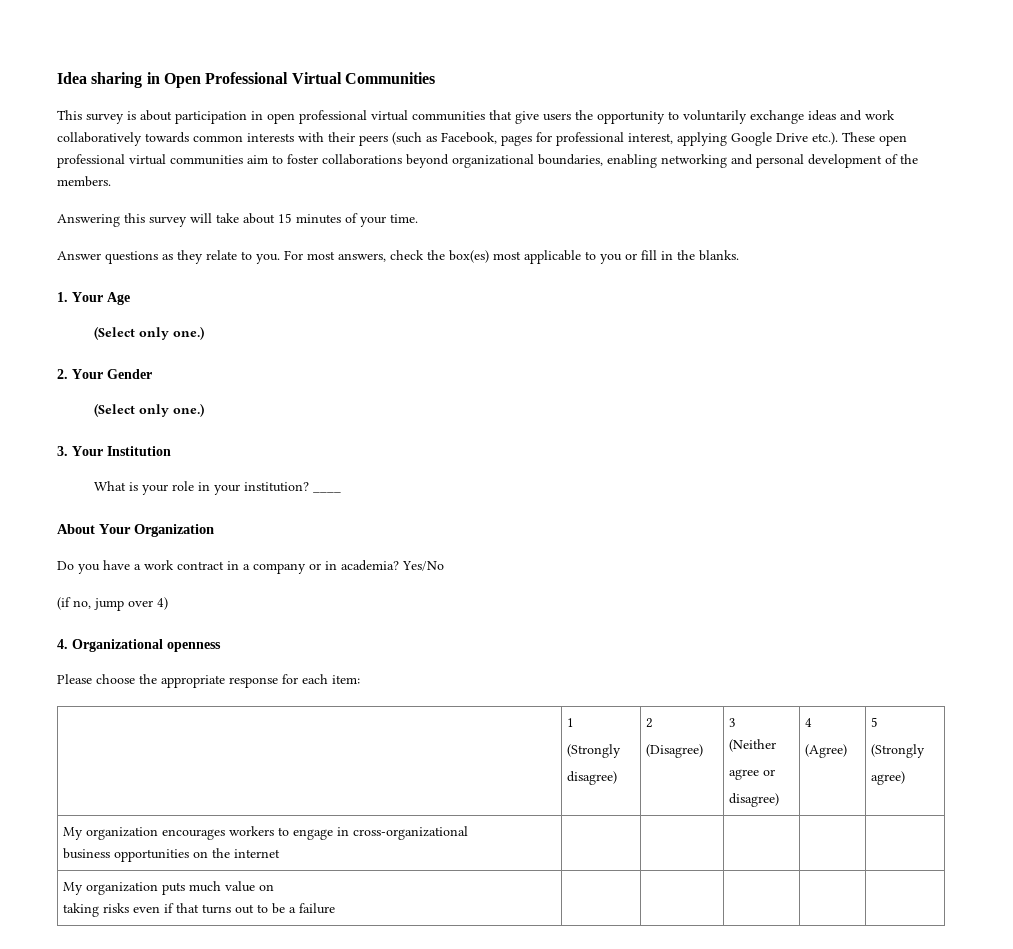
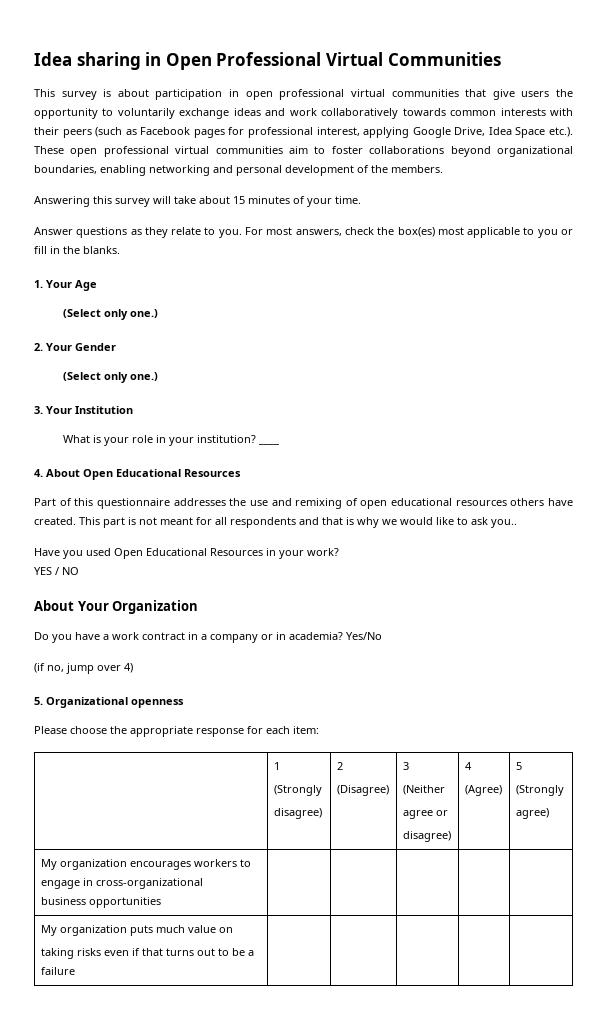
[441,132,497,144] Facebook, -> [140,127,191,135] Facebook
[776,133,808,142] Drive -> [454,127,546,138] Drive, Idea Space
(342, 492) none -> [34,469,241,480] [34,498,574,509] [34,517,517,528] [34,548,339,559] [34,567,79,575] // 4. About Open Educational Resources // Part of this questionnaire addresses the use and remixing of open educational resources others have created. This part is not meant for all respondents and that is why we would like to ask you.. // Have you used Open Educational Resources in your work? // YES / NO
[57,639,68,649] 4. -> [34,697,43,705] 5.
[193,848,281,858] on the internet -> (161, 902) none

